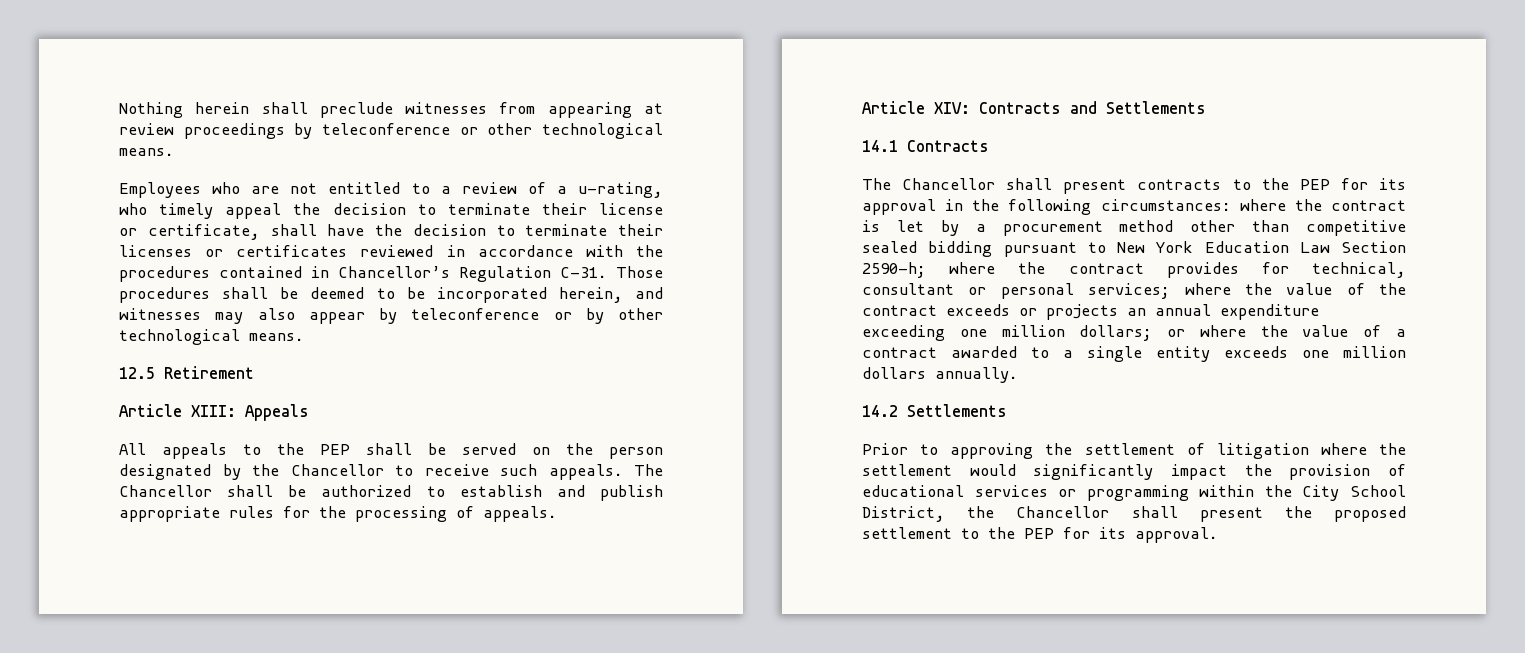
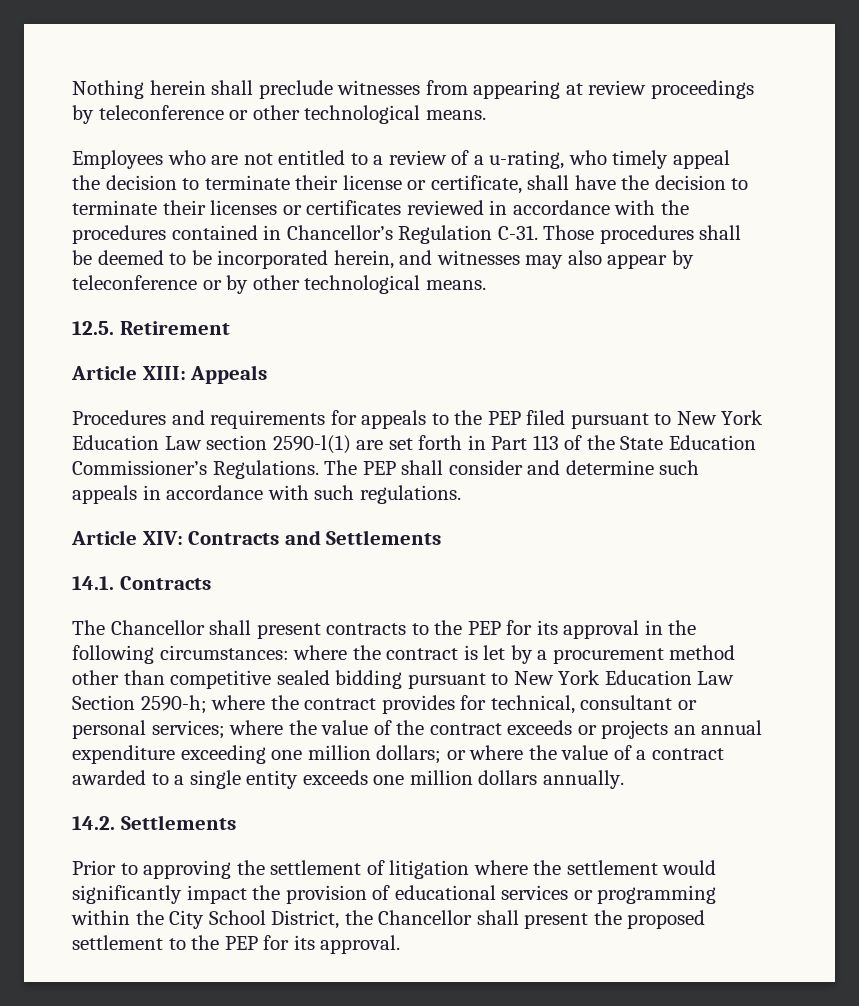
[119,367,155,379] 12.5 -> [72,321,114,335] 12.5.
[119,443,663,459] [119,464,663,480] [119,485,664,501] [119,506,557,522] All appeals to the PEP shall be served on the person designated by the Chancellor to receive such appeals. The Chancellor shall be authorized to establish and publish appropriate rules for the processing of appeals. -> [72,410,764,429] [72,435,756,454] [72,460,700,479] [72,485,461,504] Procedures and requirements for appeals to the PEP filed pursuant to New York Education Law section 2590-l(1) are set forth in Part 113 of the State Education Commissioner’s Regulations. The PEP shall consider and determine such appeals in accordance with such regulations.
[862,140,898,152] 14.1 -> [72,576,114,590] 14.1.
[862,405,898,417] 14.2 -> [72,816,115,830] 14.2.

